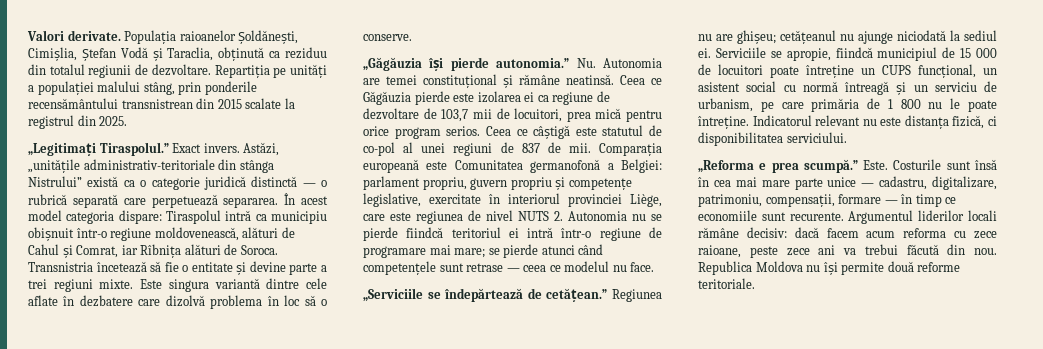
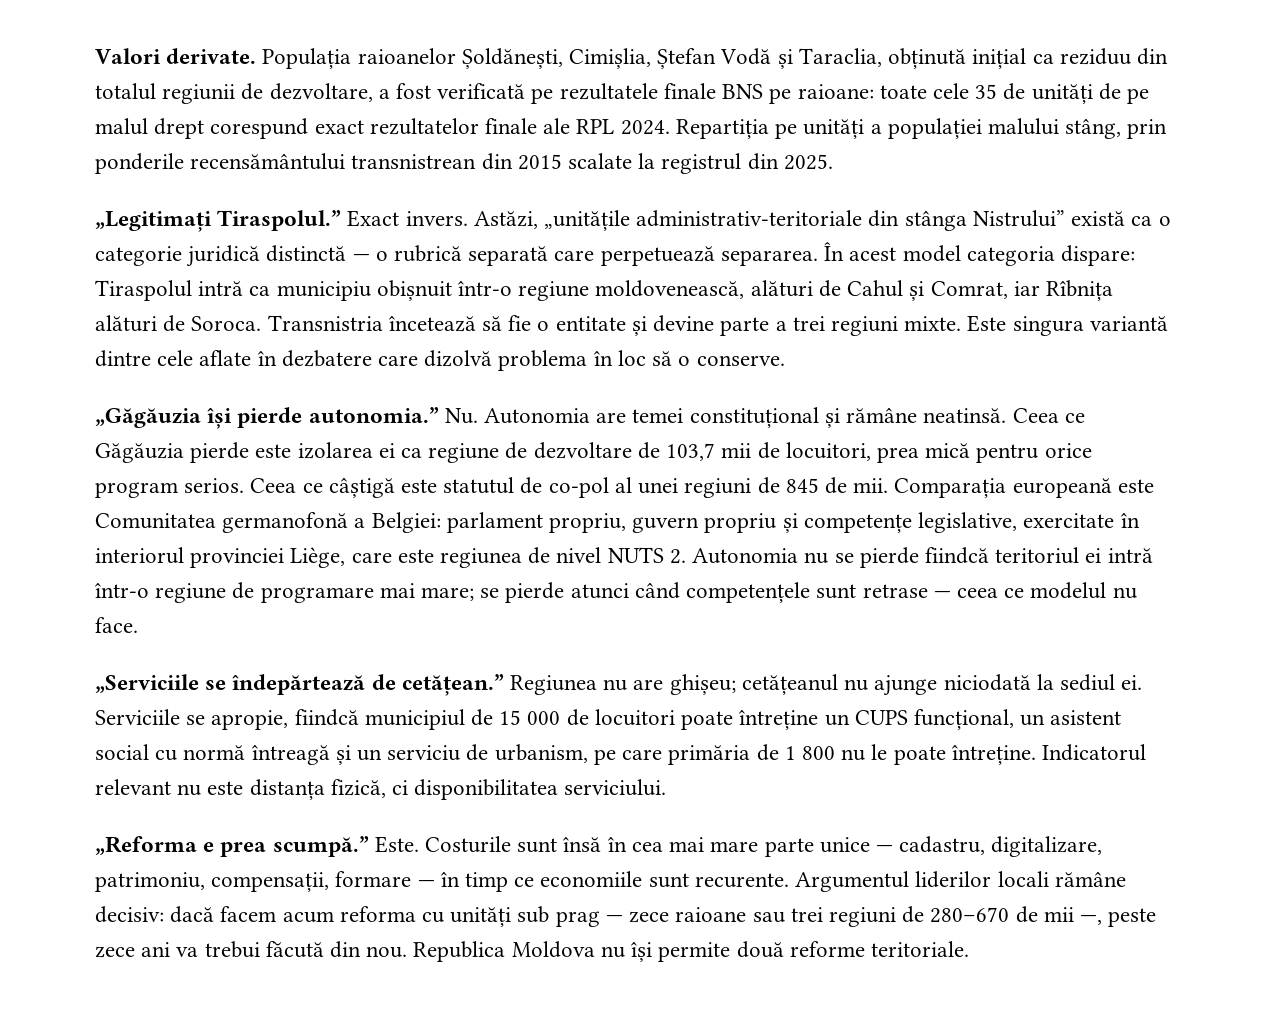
(265, 54) none -> [972,48,1027,69] inițial
[151,64,211,76] dezvoltare. -> [269,83,1149,104] [95,118,670,139] dezvoltare, a fost verificată pe rezultatele finale BNS pe raioane: toate cele 35 de unități de pe malul drept corespund exact rezultatelor finale ale RPL 2024.
[521,143,540,153] 837 -> [785,478,819,493] 845
[974,231,997,239] [698,245,741,258] zece raioane, -> [450,906,1102,927] unități sub prag — zece raioane sau trei regiuni de 280–670 de mii —,

